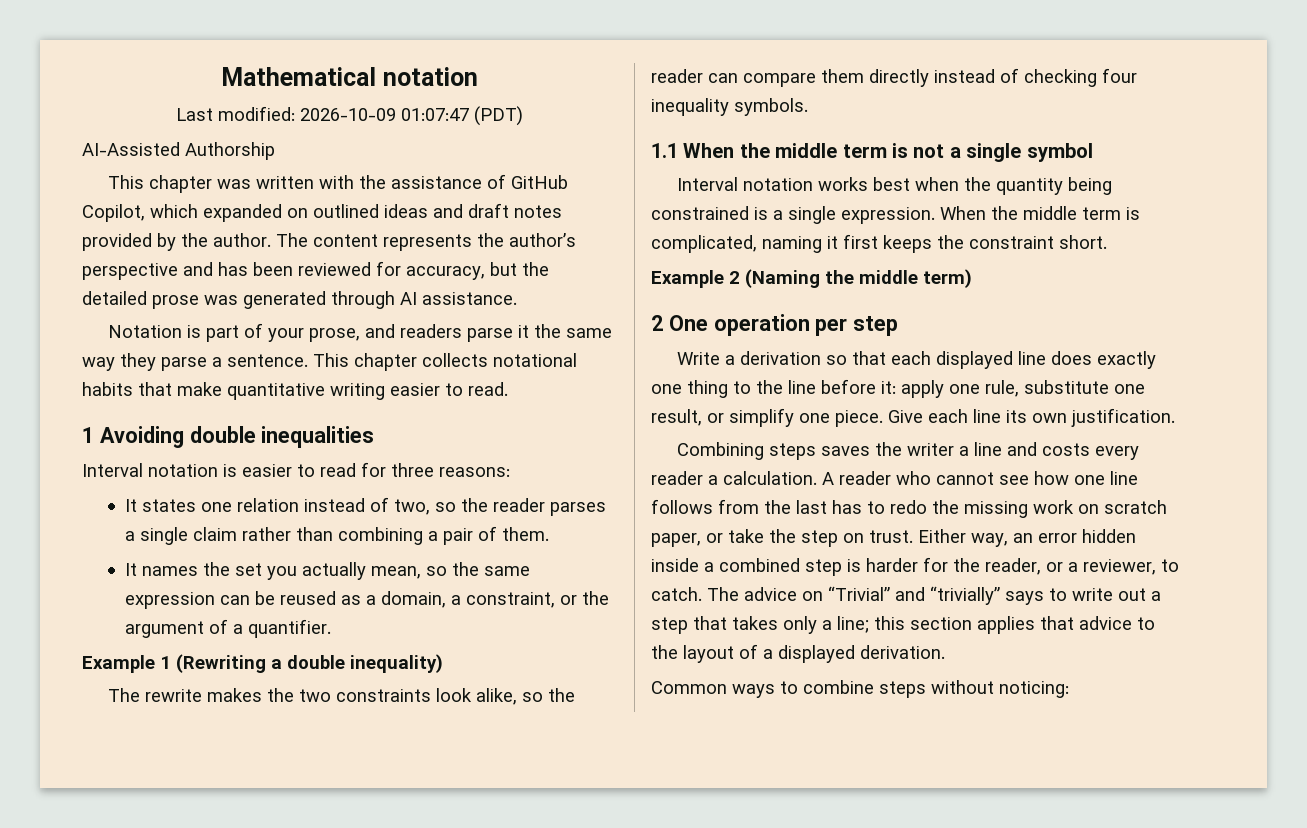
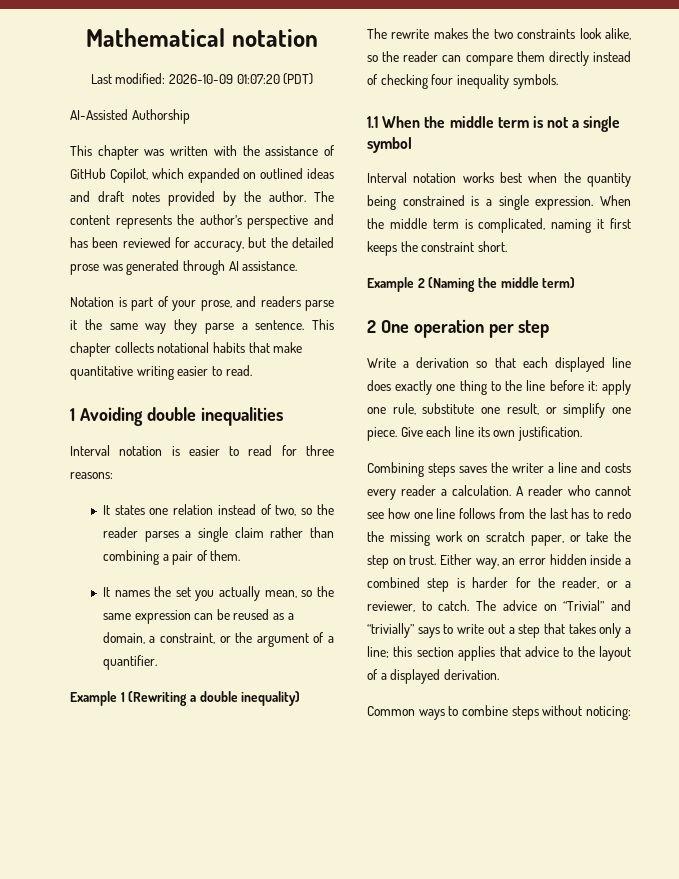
[401,108,469,121] 01:07:47 -> [236,74,280,84] 01:07:20

